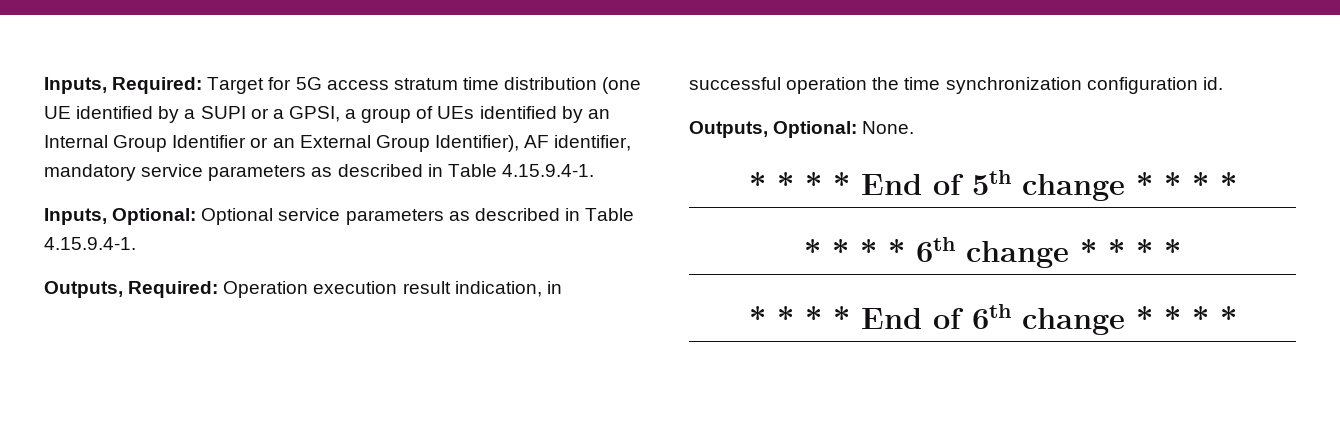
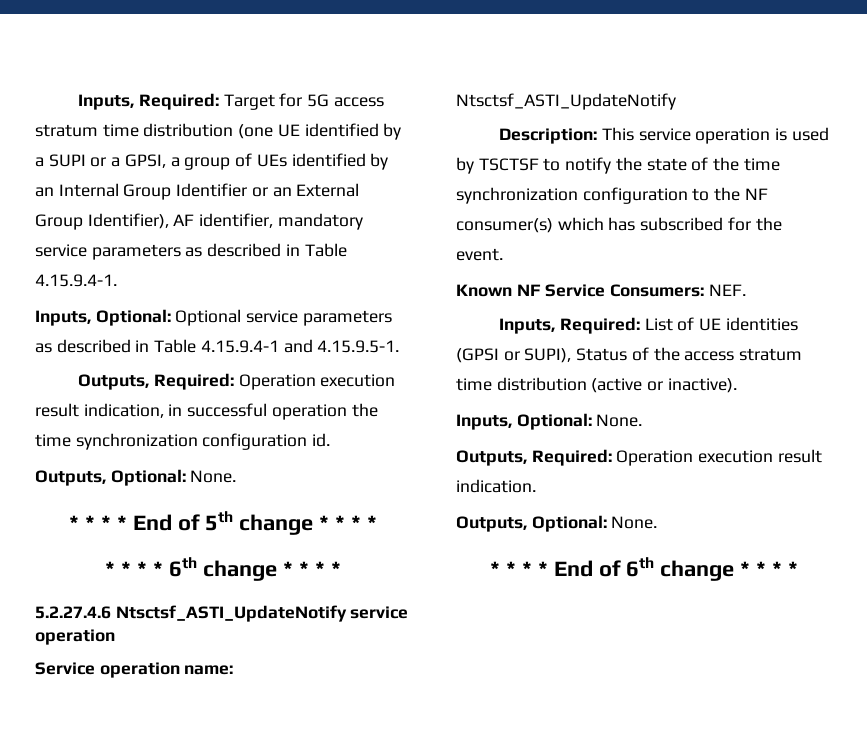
[44,237,136,250] 4.15.9.4-1. -> [200,339,400,353] 4.15.9.4-1 and 4.15.9.5-1.
(1181, 250) none -> [35,605,409,622] [35,629,115,645] [35,662,234,678] [456,93,676,110] [499,127,829,144] [456,157,780,174] [456,187,768,204] [456,217,782,233] [456,248,503,261] [456,284,746,297] [499,317,798,334] [456,347,803,363] [456,377,737,393] [456,413,643,430] [456,449,822,466] [456,479,536,493] [456,515,658,532] // 5.2.27.4.6 Ntsctsf_ASTI_UpdateNotify service operation // Service operation name: Ntsctsf_ASTI_UpdateNotify // Description: This service operation is used by TSCTSF to notify the state of the time synchronization configuration to the NF consumer(s) which has subscribed for the event. // Known NF Service Consumers: NEF. // Inputs, Required: List of UE identities (GPSI or SUPI), Status of the access stratum time distribution (active or inactive). // Inputs, Optional: None. // Outputs, Required: Operation execution result indication. // Outputs, Optional: None.

